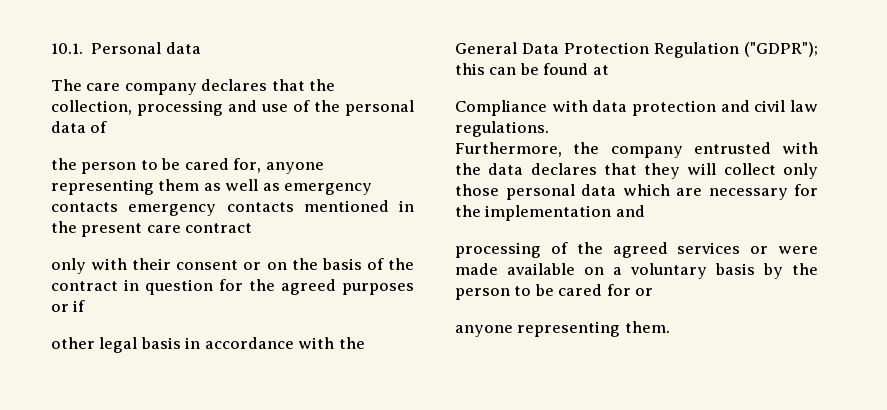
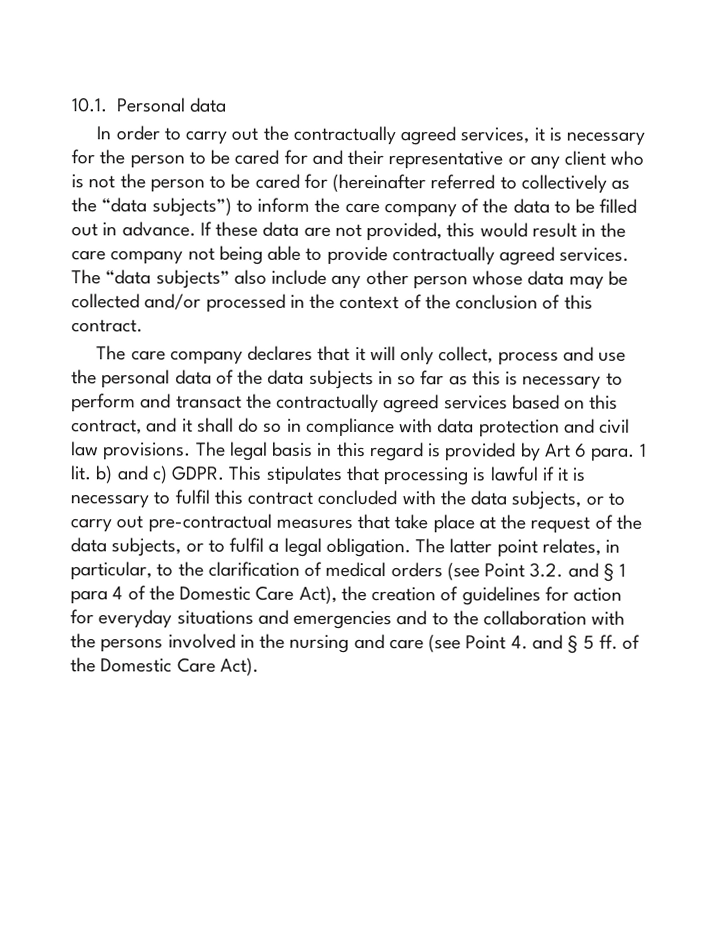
(201, 48) none -> [96,125,646,146] [71,149,645,170] [71,173,631,194] [71,197,638,218] [71,221,627,242] [71,245,630,266] [71,269,628,290] [71,293,593,313] [71,319,143,333] // In order to carry out the contractually agreed services, it is necessary for the person to be cared for and their representative or any client who is not the person to be cared for (hereinafter referred to collectively as the “data subjects”) to inform the care company of the data to be filled out in advance. If these data are not provided, this would result in the care company not being able to provide contractually agreed services. The “data subjects” also include any other person whose data may be collected and/or processed in the context of the conclusion of this contract.
[309,79,336,91] [51,100,223,116] the collection, processing -> [354,346,559,366] it will only collect, process
[293,100,310,112] of -> (627, 356) none
[51,158,324,174] [51,179,373,195] [51,200,414,216] [51,221,253,237] [51,258,414,274] [51,279,414,295] [51,300,86,312] [51,337,365,353] [455,42,818,58] [455,63,609,75] [455,100,547,116] // the person to be cared for, anyone representing them as well as emergency contacts emergency contacts mentioned in the present care contract // only with their consent or on the basis of the contract in question for the agreed purposes or if // other legal basis in accordance with the General Data Protection Regulation ("GDPR"); this can be found at // Compliance -> [237,369,623,390] [71,393,619,414] [71,417,395,438] the data subjects in so far as this is necessary to perform and transact the contractually agreed services based on this contract, and it shall do so in compliance
[455,121,549,137] [455,142,818,158] [455,163,818,179] [455,184,818,200] [455,205,645,221] [455,242,818,258] [455,263,818,279] [455,284,654,300] [455,321,670,337] regulations. // Furthermore, the company entrusted with the data declares that they will collect only those personal data which are necessary for the implementation and // processing of the agreed services or were made available on a voluntary basis by the person to be cared for or // anyone representing them. -> [103,441,647,462] [70,465,586,486] [70,489,625,510] [70,513,642,534] [70,537,621,558] [70,561,627,582] [70,585,623,606] [70,609,626,630] [70,633,640,654] [70,657,259,676] provisions. The legal basis in this regard is provided by Art 6 para. 1 lit. b) and c) GDPR. This stipulates that processing is lawful if it is necessary to fulfil this contract concluded with the data subjects, or to carry out pre-contractual measures that take place at the request of the data subjects, or to fulfil a legal obligation. The latter point relates, in particular, to the clarification of medical orders (see Point 3.2. and § 1 para 4 of the Domestic Care Act), the creation of guidelines for action for everyday situations and emergencies and to the collaboration with the persons involved in the nursing and care (see Point 4. and § 5 ff. of the Domestic Care Act).

